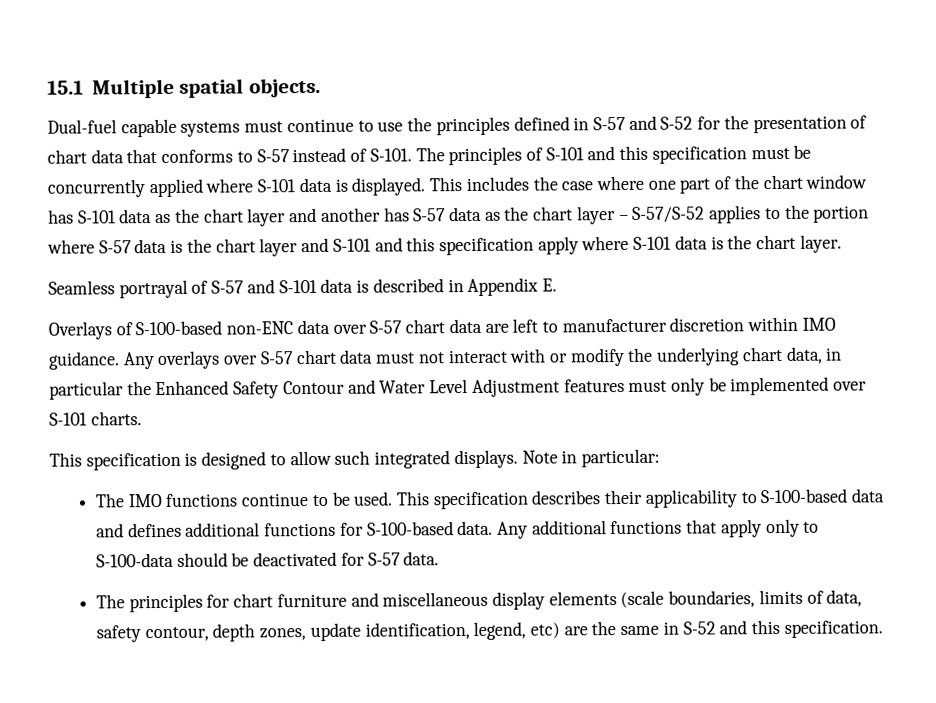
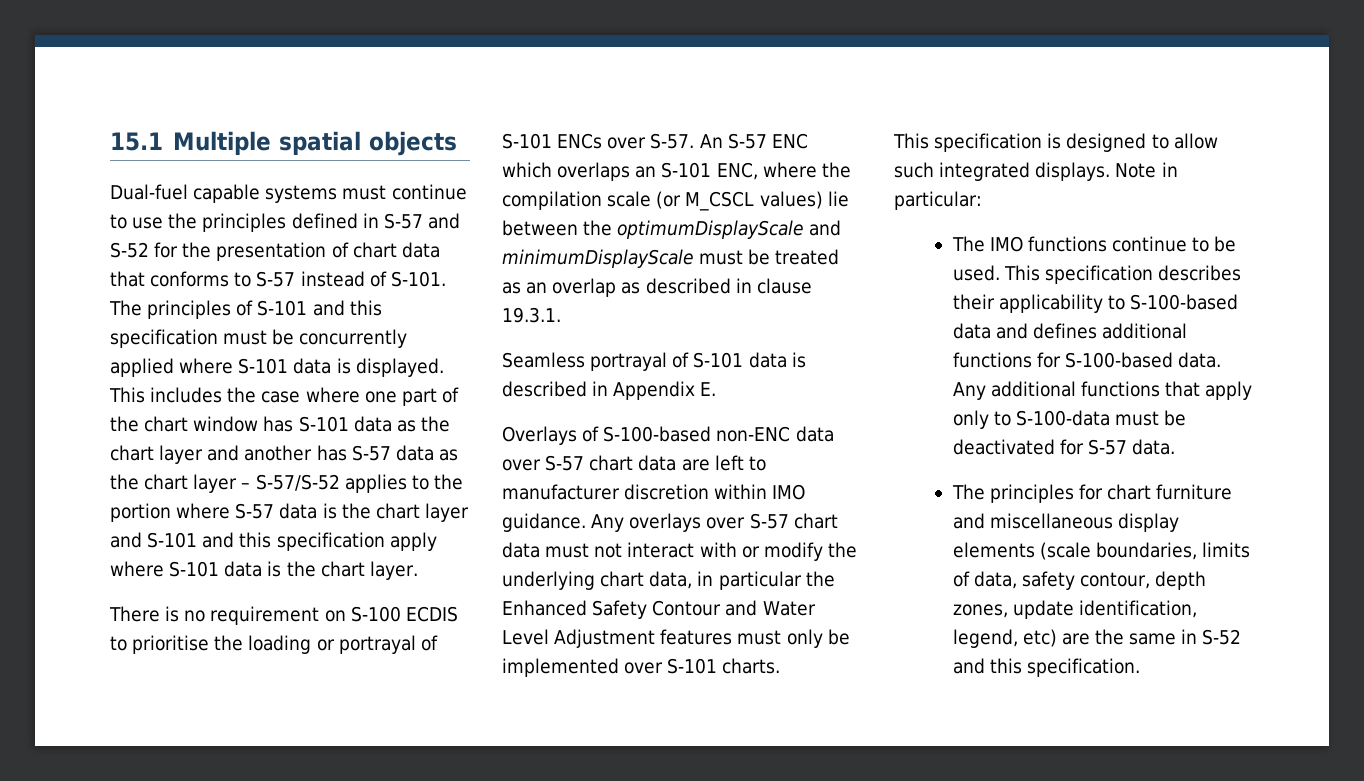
[248,77,321,98] objects. -> [368,131,457,156] objects
(842, 243) none -> [109,606,458,625] [110,635,438,654] [502,133,808,149] [502,162,851,181] [502,191,849,211] [502,220,842,239] [502,249,840,268] [502,278,812,297] [502,307,561,323] // There is no requirement on S-100 ECDIS to prioritise the loading or portrayal of S-101 ENCs over S-57. An S-57 ENC which overlaps an S-101 ENC, where the compilation scale (or M_CSCL values) lie between the optimumDisplayScale and minimumDisplayScale must be treated as an overlap as described in clause 19.3.1.
[211,279,275,294] S-57 and -> (690, 360) none
[176,552,228,567] should -> [1114,411,1159,426] must

